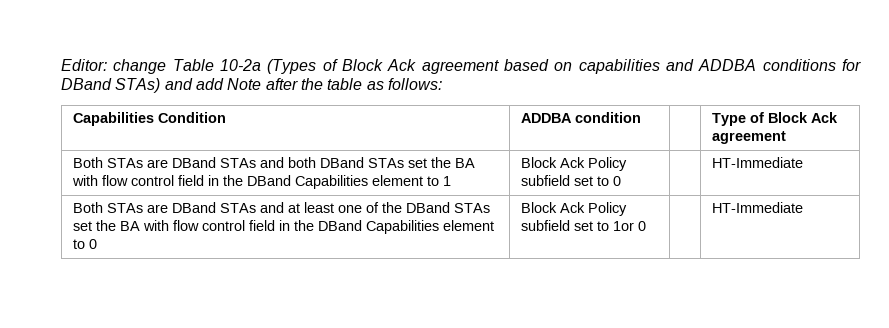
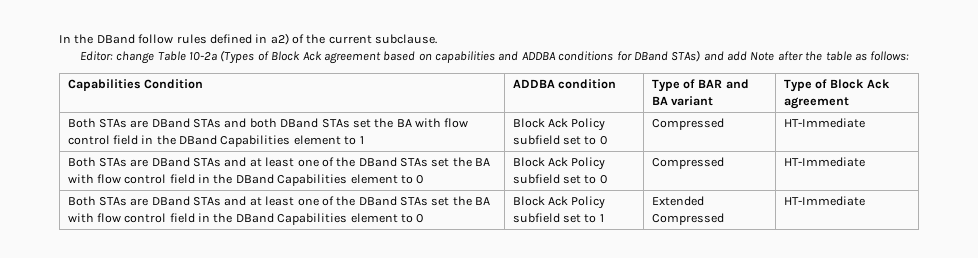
(61, 65) none -> [59,33,438,45] In the DBand follow rules defined in a2) of the current subclause. //
(641, 117) none -> [651,79,749,92] [651,96,713,106] Type of BAR and BA variant
(621, 181) none -> [651,118,724,130] Compressed
[612,221,646,231] [711,202,803,213] 1or 0 | | HT-Immediate -> [599,175,607,184] [651,157,724,169] [783,157,865,167] [67,196,491,206] [67,213,424,225] [512,196,606,209] [512,213,604,223] [651,196,704,206] [651,213,724,225] [783,196,865,206] 0 | Compressed | HT-Immediate // Both STAs are DBand STAs and at least one of the DBand STAs set the BA with flow control field in the DBand Capabilities element to 0 | Block Ack Policy subfield set to 1 | Extended Compressed | HT-Immediate

